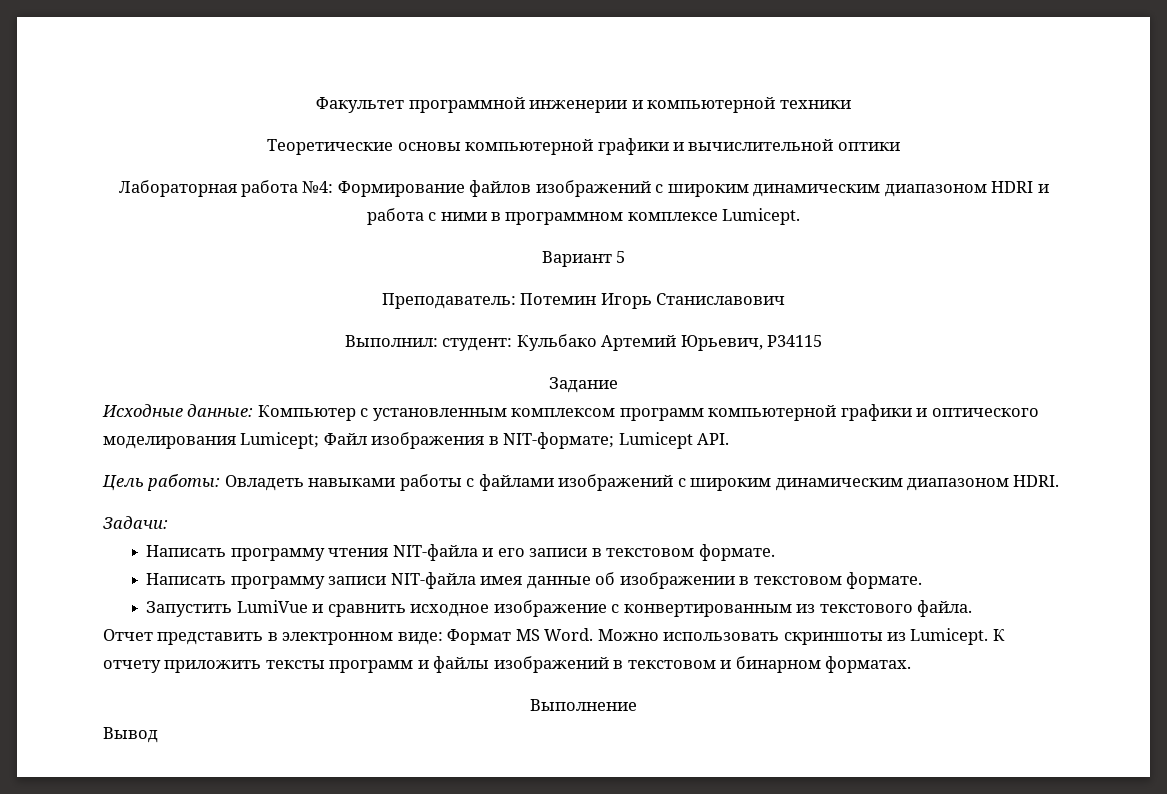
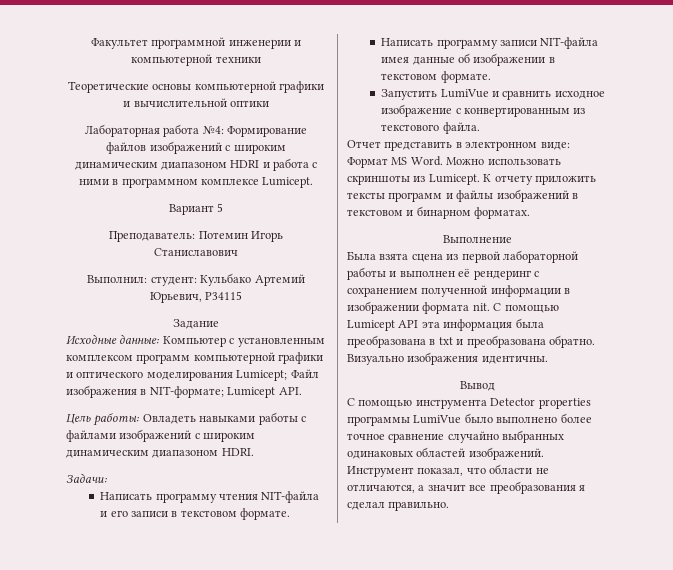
[103,727,158,743] Вывод -> [347,250,578,263] [347,267,539,280] [347,285,571,297] [347,301,559,314] [347,318,544,331] [347,335,595,348] [347,352,548,365] [459,381,495,391] [347,398,591,409] [347,413,592,426] [347,430,565,443] [347,447,544,460] [347,464,549,477] [347,481,585,494] [347,501,450,511] Была взята сцена из первой лабораторной работы и выполнен её рендеринг с сохранением полученной информации в изображении формата nit. С помощью Lumicept API эта информация была преобразована в txt и преобразована обратно. Визуально изображения идентичны. // Вывод // С помощью инструмента Detector properties программы LumiVue было выполнено более точное сравнение случайно выбранных одинаковых областей изображений. Инструмент показал, что области не отличаются, а значит все преобразования я сделал правильно.

